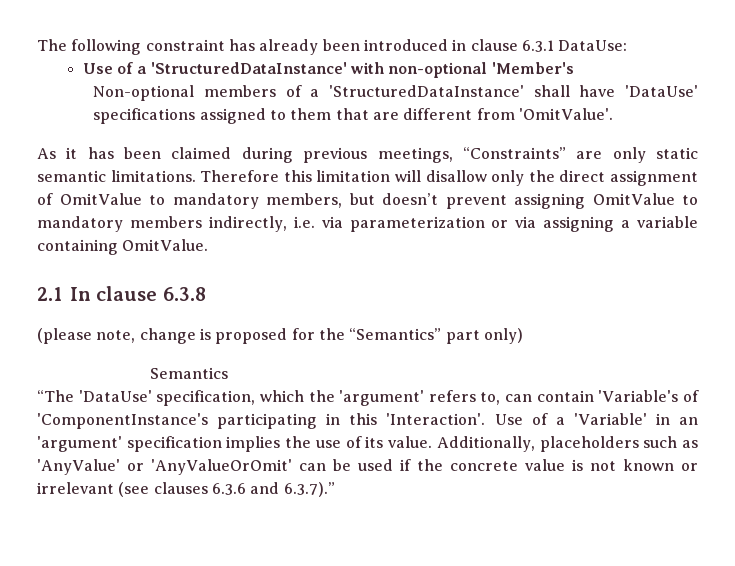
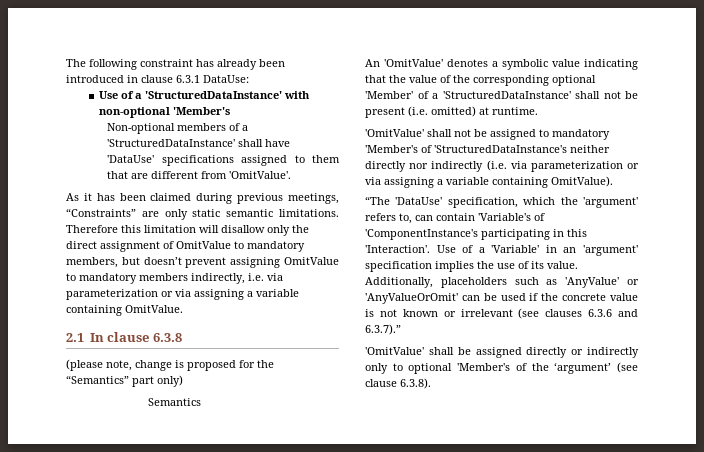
(228, 373) none -> [365,59,638,70] [365,75,596,86] [365,91,638,99] [365,106,538,118] [365,129,610,140] [365,145,610,153] [365,160,639,172] [365,176,613,188] // An 'OmitValue' denotes a symbolic value indicating that the value of the corresponding optional 'Member' of a 'StructuredDataInstance' shall not be present (i.e. omitted) at runtime. // 'OmitValue' shall not be assigned to mandatory 'Member's of 'StructuredDataInstance's neither directly nor indirectly (i.e. via parameterization or via assigning a variable containing OmitValue).
(335, 489) none -> [365,347,639,358] [365,362,638,374] [365,378,431,389] // 'OmitValue' shall be assigned directly or indirectly only to optional 'Member's of the ‘argument’ (see clause 6.3.8).

